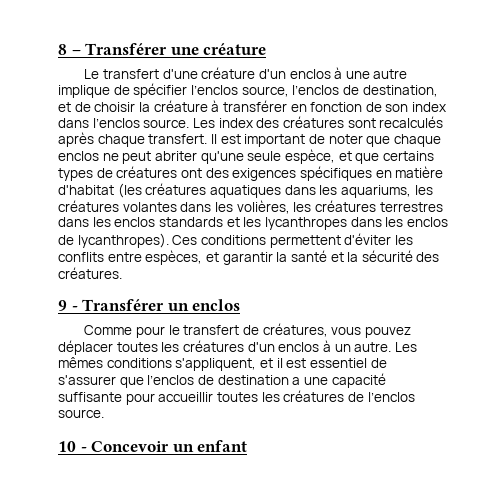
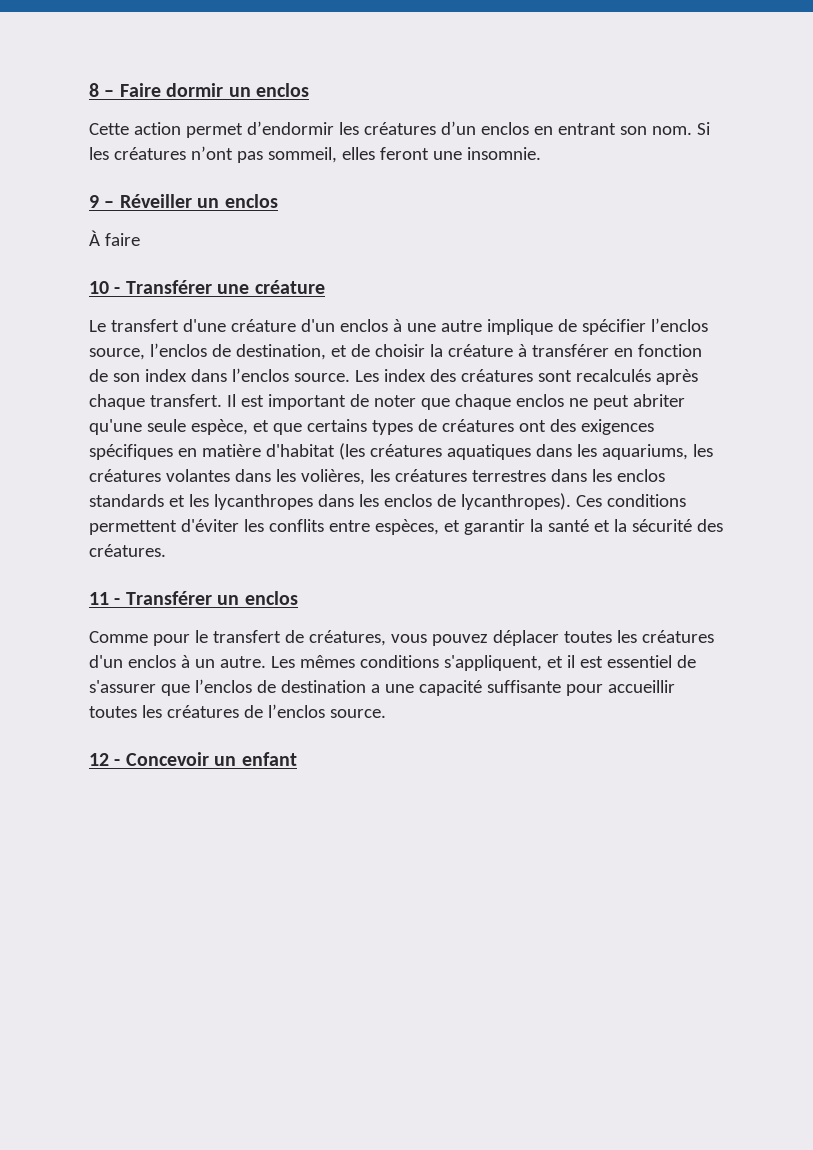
(81, 52) none -> [119,83,309,97] [89,121,710,138] [89,146,541,163] [89,194,278,208] [89,230,140,246] [89,281,121,294] Faire dormir un enclos // Cette action permet d’endormir les créatures d’un enclos en entrant son nom. Si les créatures n’ont pas sommeil, elles feront une insomnie. // 9 – Réveiller un enclos // À faire // 10 -
[58,300,67,311] 9 -> [89,592,109,605] 11
[58,441,76,452] 10 -> [89,753,109,766] 12

